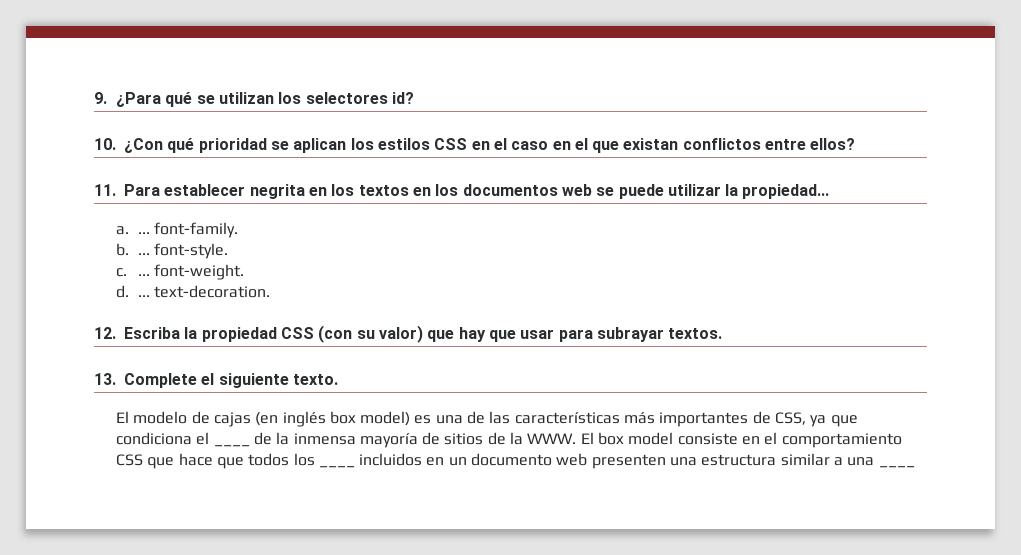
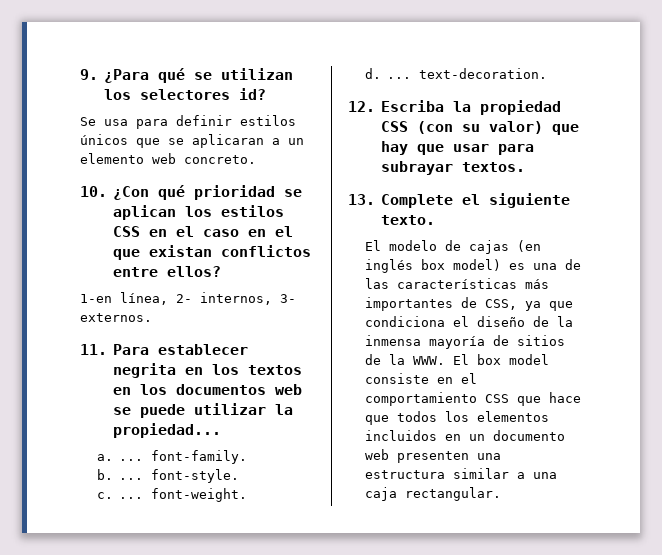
(414, 98) none -> [80,115,296,129] [80,134,304,148] [80,153,256,164] // Se usa para definir estilos únicos que se aplicaran a un elemento web concreto.
(856, 144) none -> [80,292,296,305] [80,313,152,322] // 1-en línea, 2- internos, 3- externos.
[213,444,250,447] ____ -> [476,316,525,327] diseño
[318,465,355,468] ____ -> [476,411,549,422] elementos
[878,465,915,468] ____ -> [364,487,501,501] caja rectangular.

